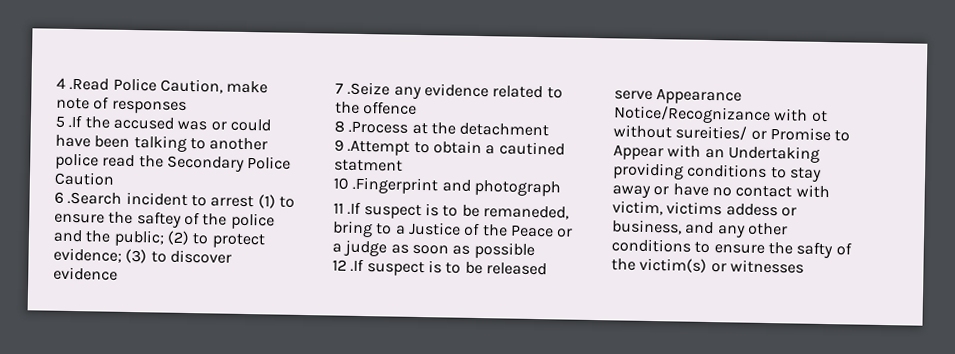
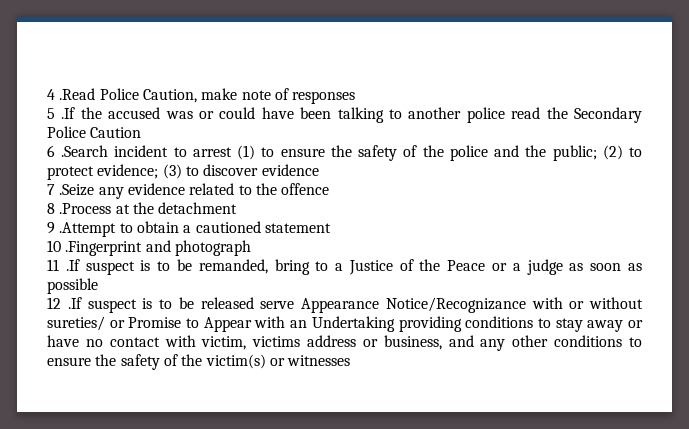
[136,211,182,228] saftey -> [358,145,398,161] safety
[498,141,565,156] [334,159,403,172] cautined statment -> [195,221,331,233] cautioned statement
[482,205,569,220] remaneded, -> [198,259,268,274] remanded,
[811,110,828,123] [613,124,748,141] ot without sureities/ -> [569,297,643,309] [47,316,105,331] or without sureties/
[725,203,778,217] addess -> [307,335,357,347] address
[796,241,834,259] safty -> [120,354,160,370] safety

